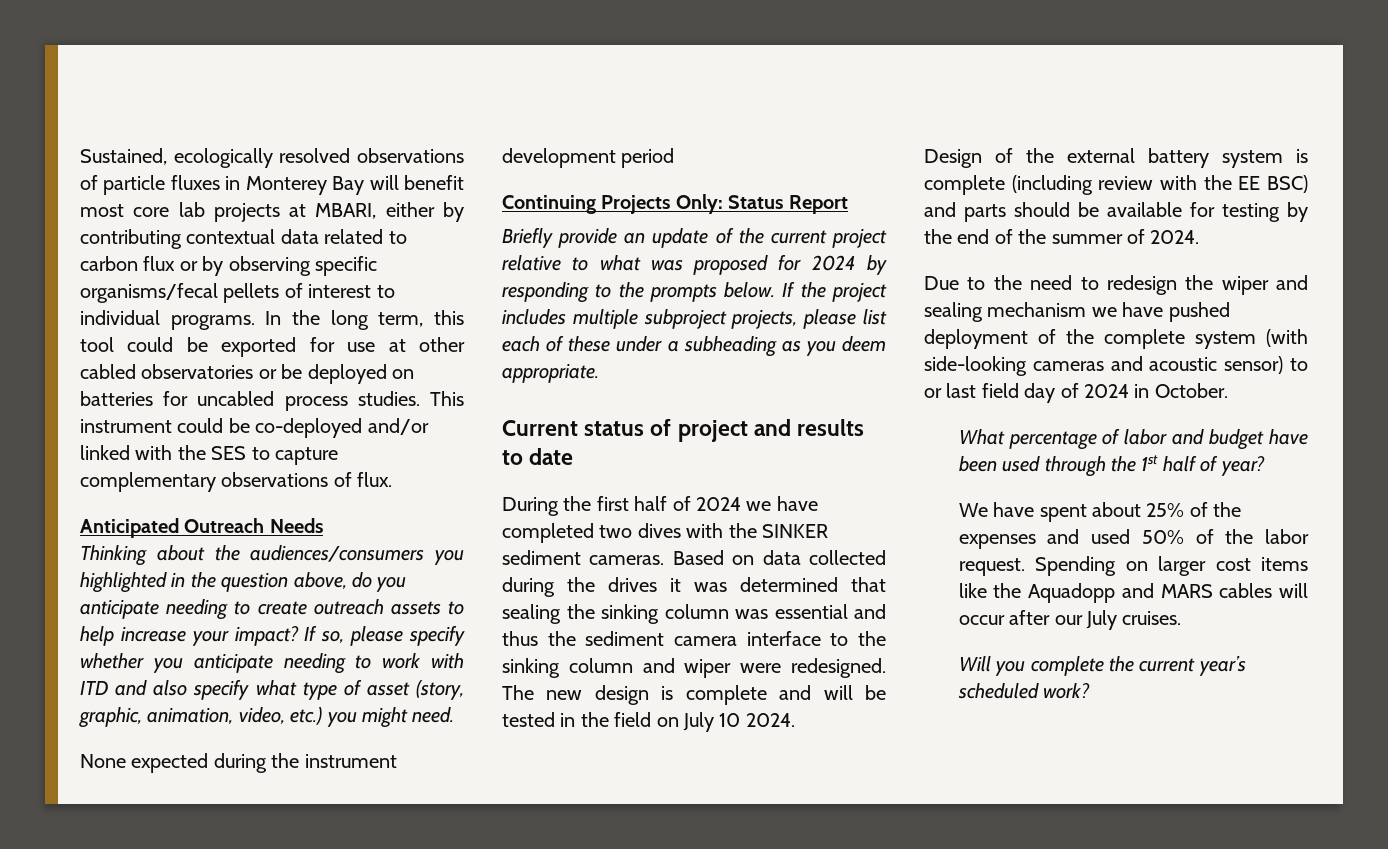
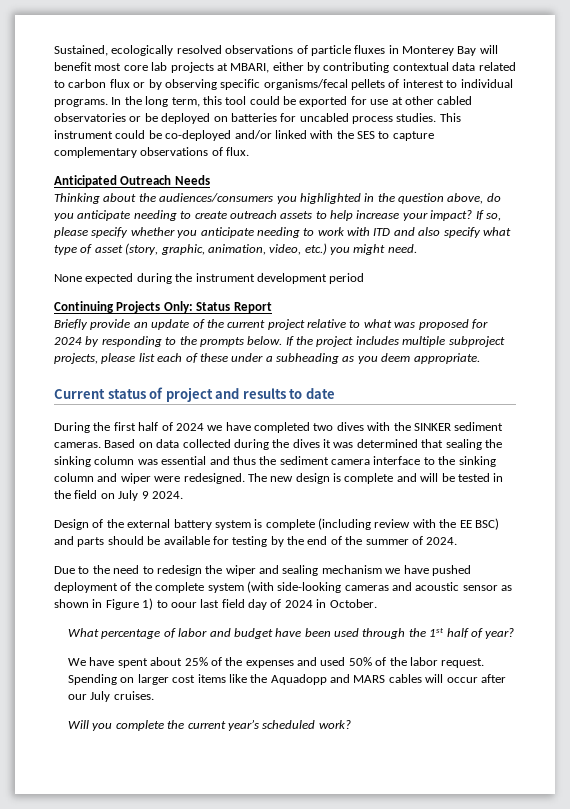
[608,577,657,592] drives -> [292,439,320,448] dives
[719,713,741,727] 10 -> [141,491,149,499] 9
[1224,356,1308,374] [924,388,942,398] sensor) to or -> [462,585,513,591] [54,598,197,610] sensor as shown in Figure 1) to oour

